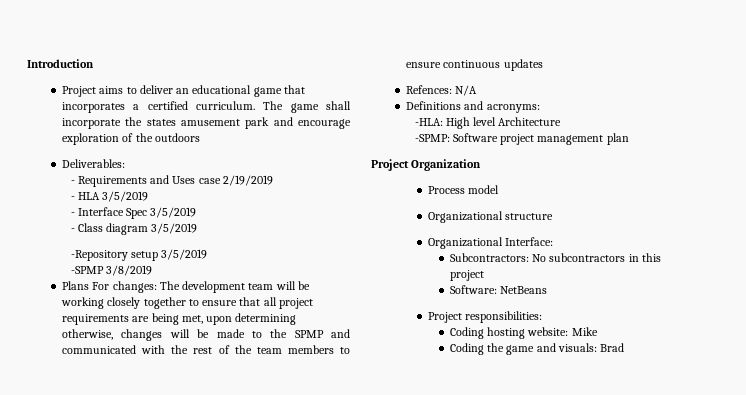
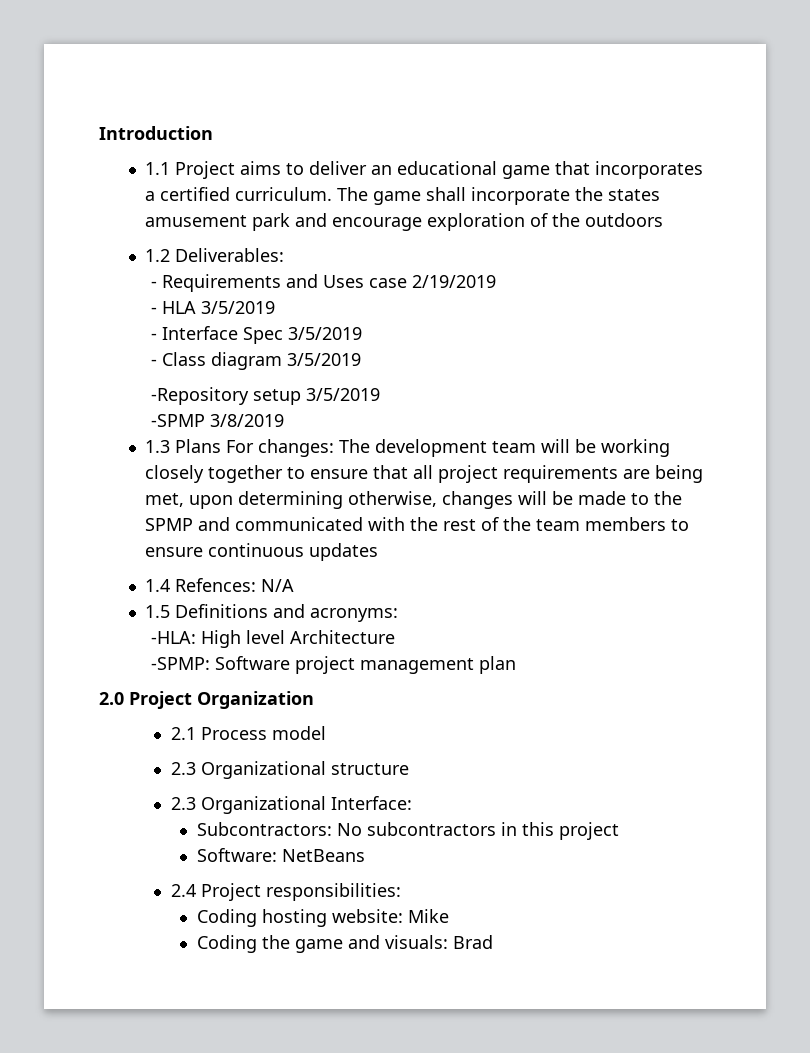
(94, 63) none -> [144,162,170,175] 1.1
(200, 137) none -> [144,249,170,262] 1.2
(152, 270) none -> [144,440,170,453] 1.3
(543, 65) none -> [144,579,170,592] 1.4
(478, 90) none -> [144,605,170,618] 1.5
(629, 139) none -> [99,692,124,705] 2.0
(482, 165) none -> [170,727,196,740] 2.1
(500, 189) none -> [170,762,196,775] 2.3
(554, 216) none -> [170,797,196,810] 2.3
(548, 290) none -> [170,884,196,897] 2.4

